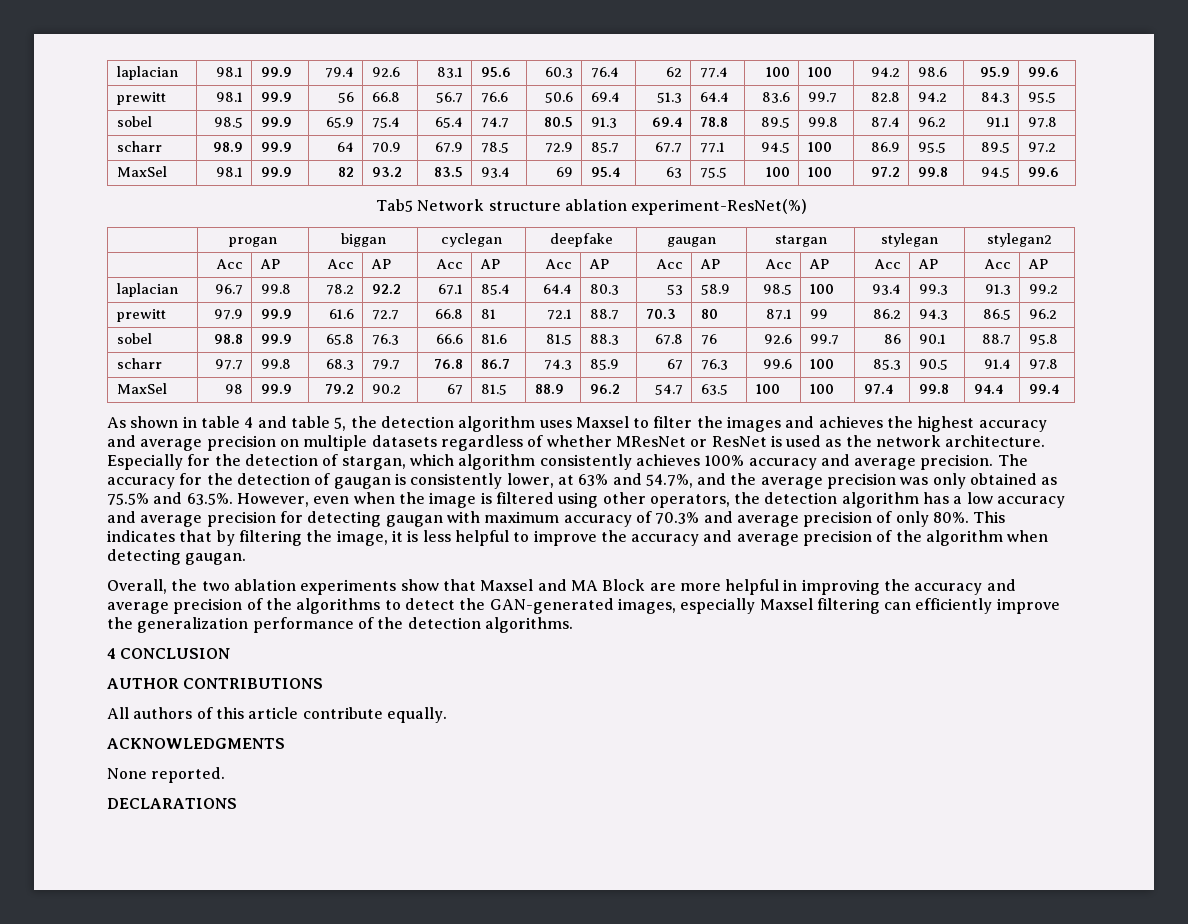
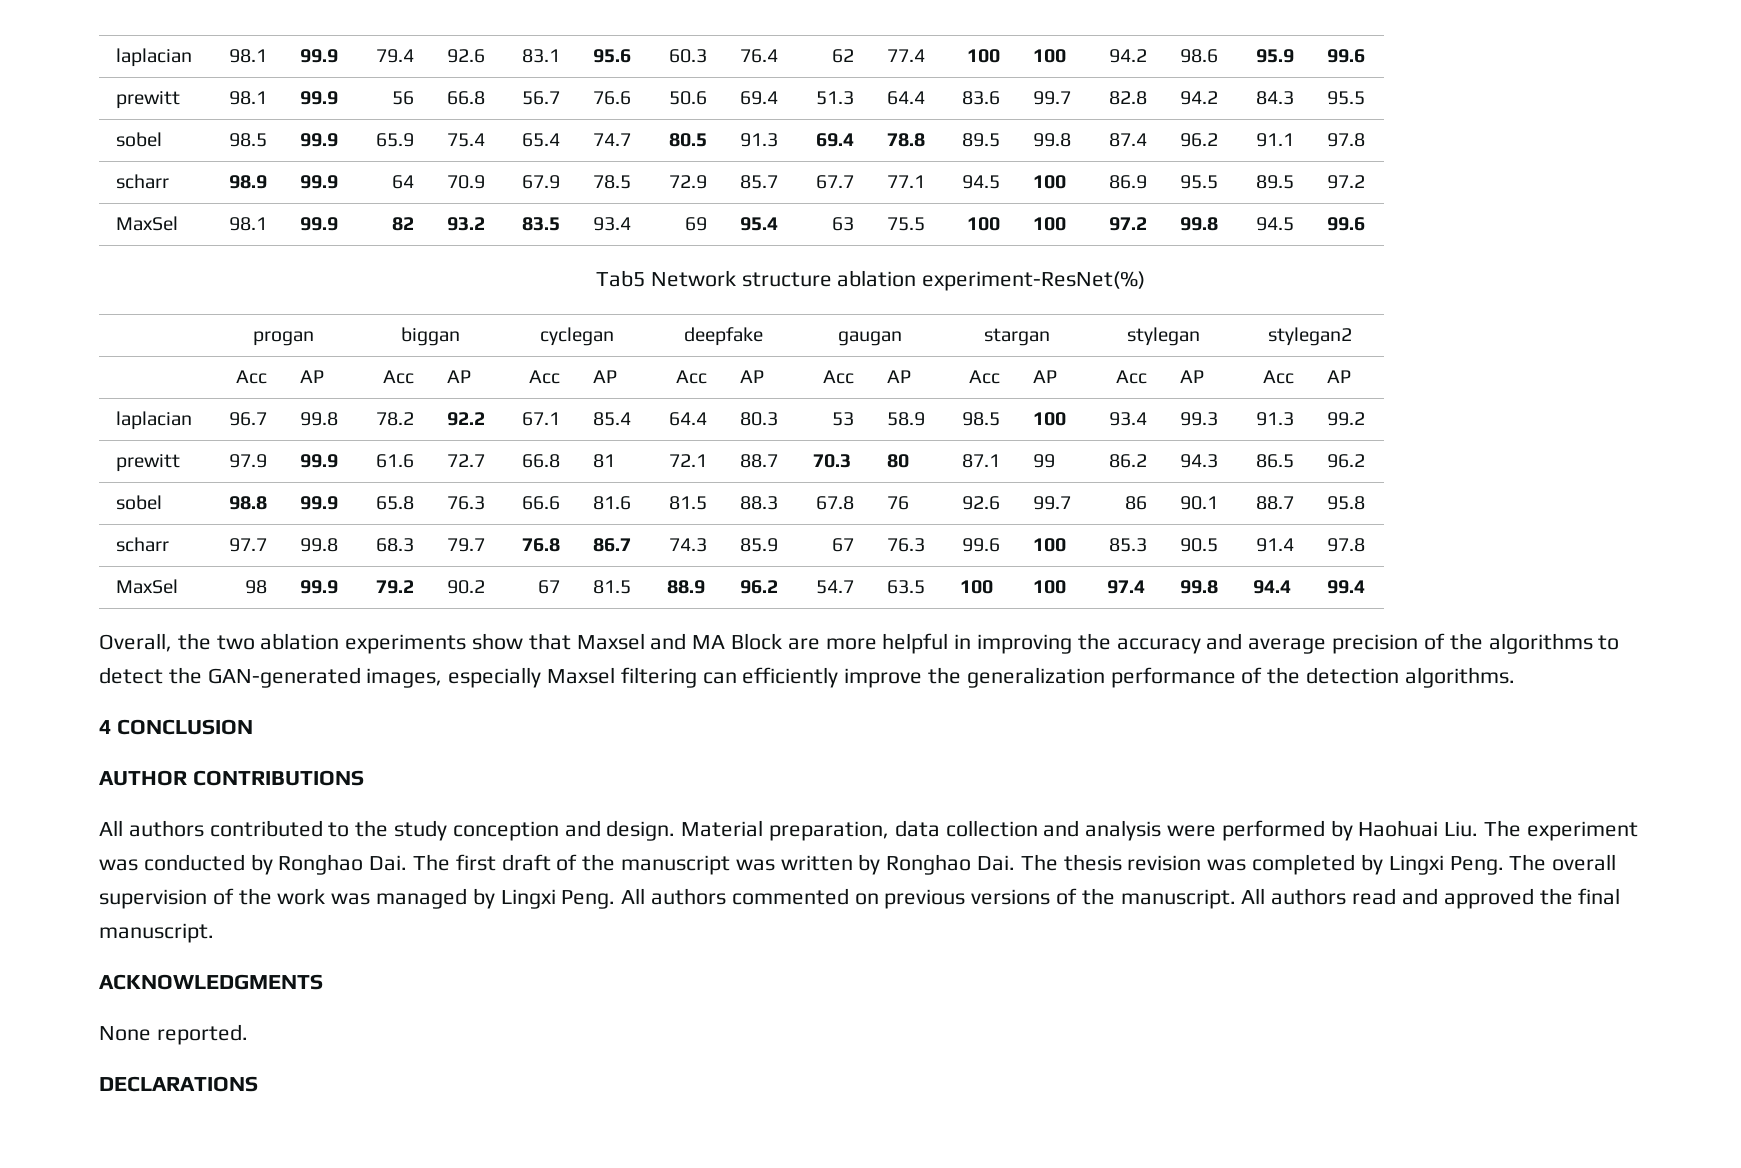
[107,416,1047,432] [107,435,1046,451] [107,454,1028,470] [107,473,1058,489] [107,492,1066,508] [107,511,1006,527] [107,530,1049,546] [107,549,247,565] // As shown in table 4 and table 5, the detection algorithm uses Maxsel to filter the images and achieves the highest accuracy and average precision on multiple datasets regardless of whether MResNet or ResNet is used as the network architecture. Especially for the detection of stargan, which algorithm consistently achieves 100% accuracy and average precision. The accuracy for the detection of gaugan is consistently lower, at 63% and 54.7%, and the average precision was only obtained as 75.5% and 63.5%. However, even when the image is filtered using other operators, the detection algorithm has a low accuracy and average precision for detecting gaugan with maximum accuracy of 70.3% and average precision of only 80%. This indicates that by filtering the image, it is less helpful to improve the accuracy and average precision of the algorithm when detecting gaugan. -> (1366, 587) none
[196,707,447,723] of this article contribute equally. -> [209,820,1638,841] [99,854,1617,875] [99,888,1621,909] [99,923,214,943] contributed to the study conception and design. Material preparation, data collection and analysis were performed by Haohuai Liu. The experiment was conducted by Ronghao Dai. The first draft of the manuscript was written by Ronghao Dai. The thesis revision was completed by Lingxi Peng. The overall supervision of the work was managed by Lingxi Peng. All authors commented on previous versions of the manuscript. All authors read and approved the final manuscript.

